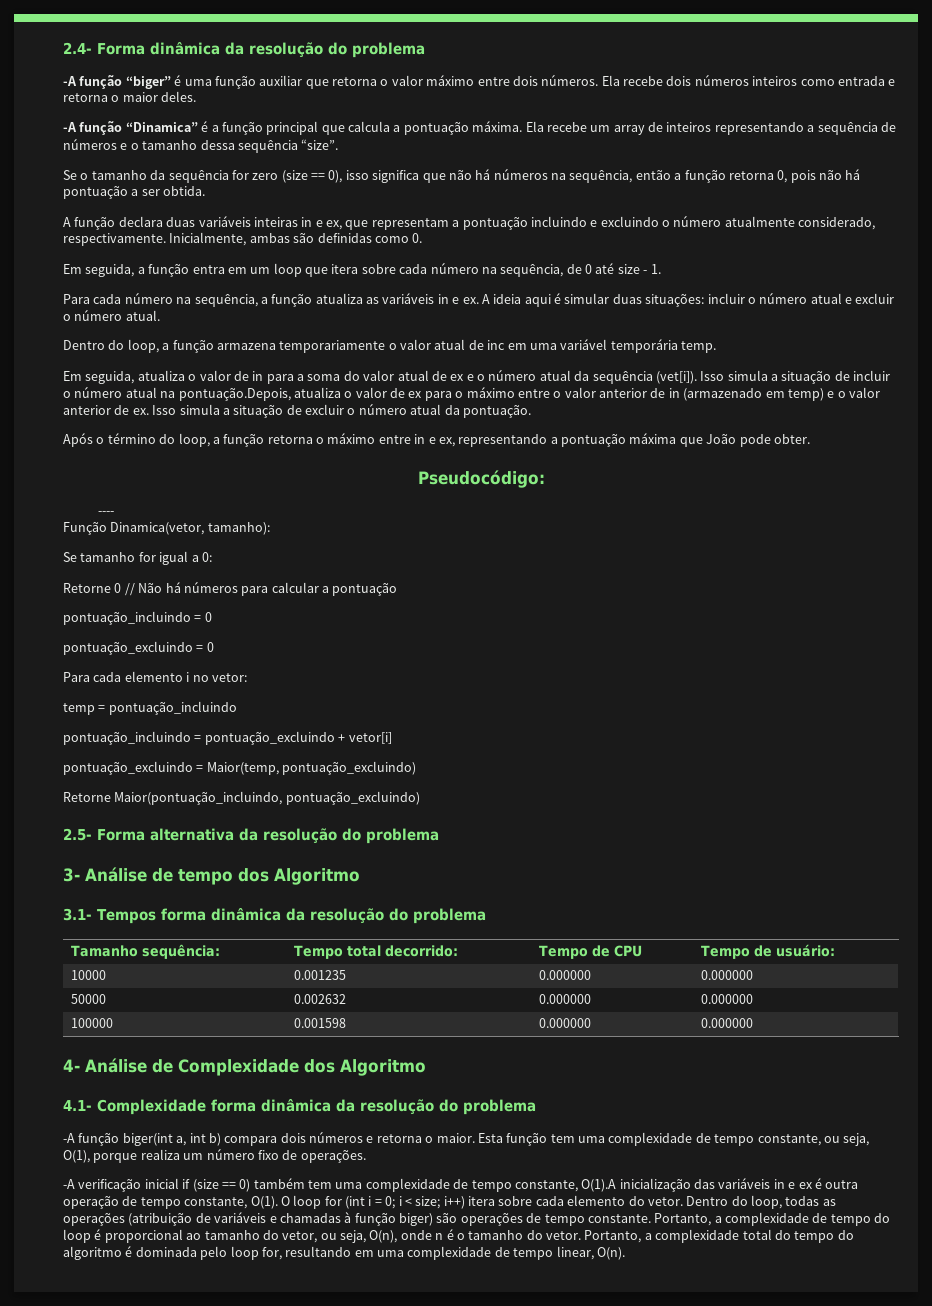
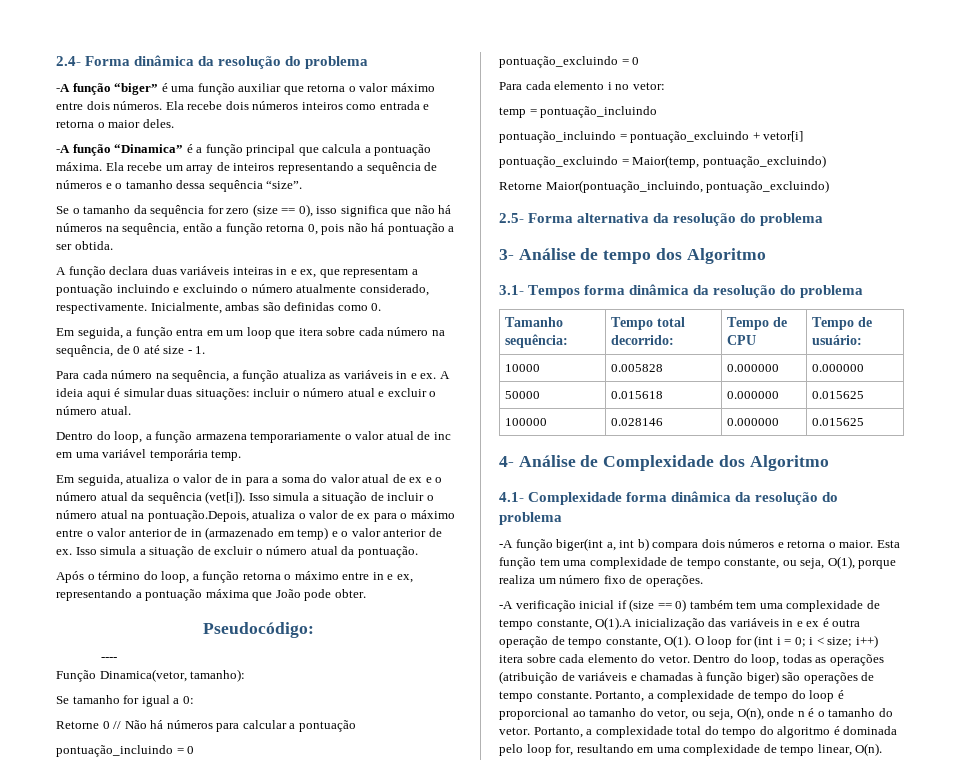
[293,970,346,980] 0.001235 -> [610,364,663,372] 0.005828
[293,994,346,1004] [538,994,591,1004] [700,994,753,1004] 0.002632 | 0.000000 | 0.000000 -> [610,391,663,399] [726,391,779,399] [811,391,864,399] 0.015618 | 0.000000 | 0.015625
[293,1018,346,1028] [538,1018,591,1028] [700,1018,753,1028] 0.001598 | 0.000000 | 0.000000 -> [610,418,663,426] [726,418,779,426] [811,418,864,426] 0.028146 | 0.000000 | 0.015625

